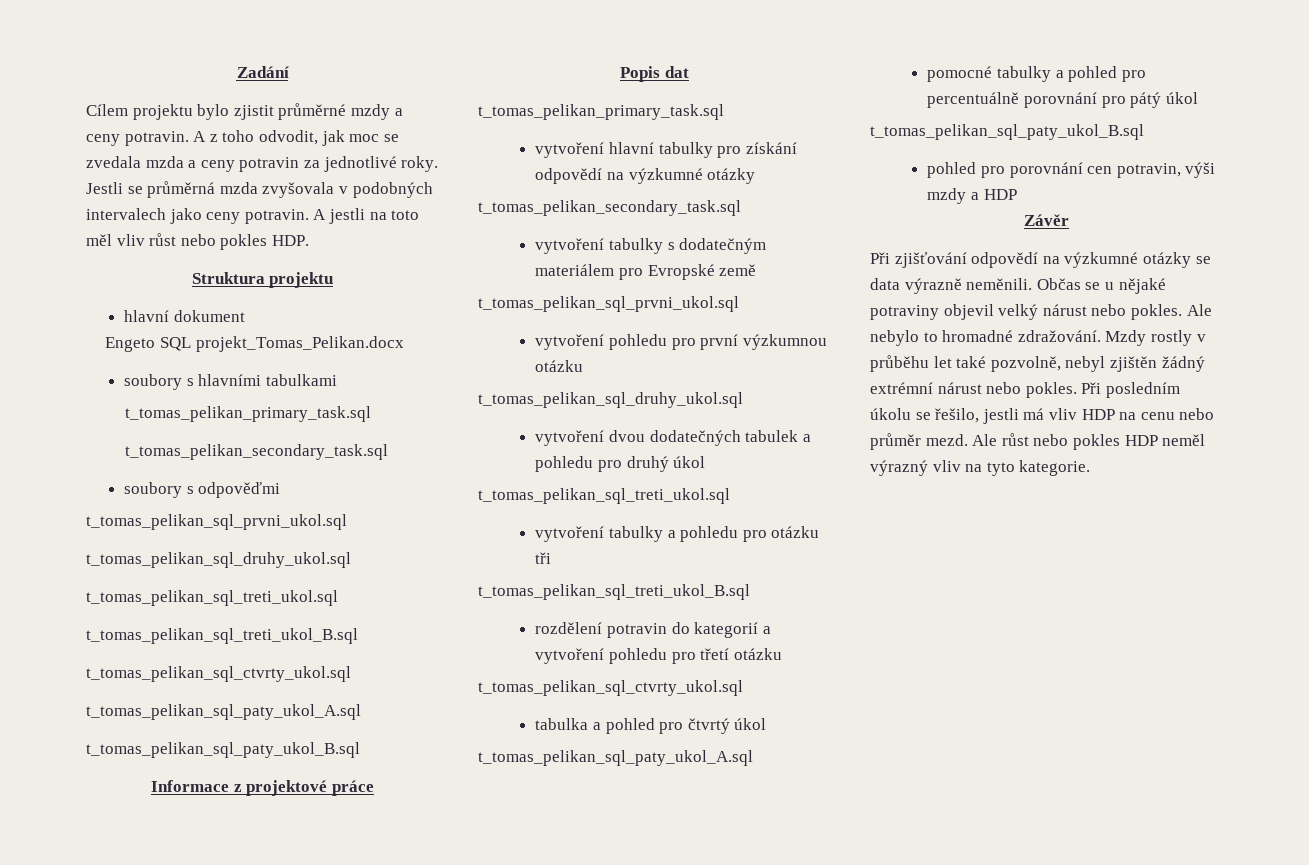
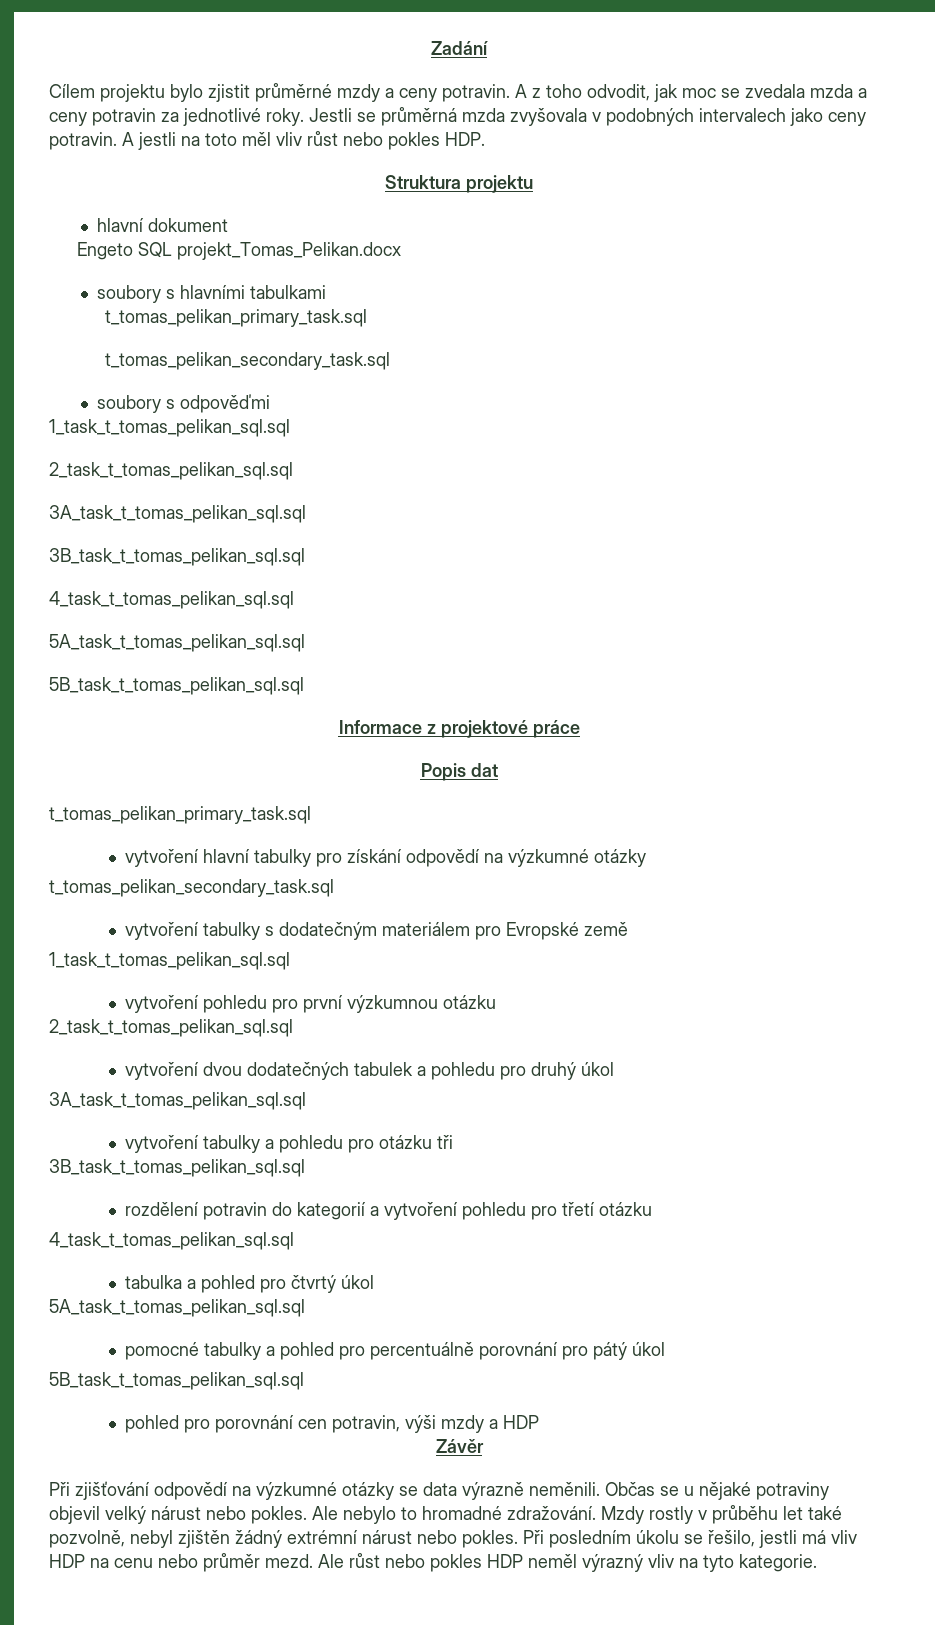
[86,514,347,530] [86,552,351,568] [86,590,338,606] [86,628,358,644] [86,666,351,682] [86,704,361,720] [86,742,360,758] t_tomas_pelikan_sql_prvni_ukol.sql // t_tomas_pelikan_sql_druhy_ukol.sql // t_tomas_pelikan_sql_treti_ukol.sql // t_tomas_pelikan_sql_treti_ukol_B.sql // t_tomas_pelikan_sql_ctvrty_ukol.sql // t_tomas_pelikan_sql_paty_ukol_A.sql // t_tomas_pelikan_sql_paty_ukol_B.sql -> [49,419,290,437] [49,462,293,480] [49,505,306,523] [49,548,305,566] [49,591,294,609] [49,634,305,652] [49,677,304,695] 1_task_t_tomas_pelikan_sql.sql // 2_task_t_tomas_pelikan_sql.sql // 3A_task_t_tomas_pelikan_sql.sql // 3B_task_t_tomas_pelikan_sql.sql // 4_task_t_tomas_pelikan_sql.sql // 5A_task_t_tomas_pelikan_sql.sql // 5B_task_t_tomas_pelikan_sql.sql
[478,296,739,312] t_tomas_pelikan_sql_prvni_ukol.sql -> [49,952,290,970] 1_task_t_tomas_pelikan_sql.sql
[478,392,743,408] t_tomas_pelikan_sql_druhy_ukol.sql -> [49,1019,293,1037] 2_task_t_tomas_pelikan_sql.sql
[478,488,730,504] t_tomas_pelikan_sql_treti_ukol.sql -> [49,1092,306,1110] 3A_task_t_tomas_pelikan_sql.sql
[478,584,750,600] t_tomas_pelikan_sql_treti_ukol_B.sql -> [49,1159,305,1177] 3B_task_t_tomas_pelikan_sql.sql
[478,680,743,696] t_tomas_pelikan_sql_ctvrty_ukol.sql -> [49,1232,294,1250] 4_task_t_tomas_pelikan_sql.sql
[478,750,753,766] t_tomas_pelikan_sql_paty_ukol_A.sql -> [49,1299,305,1317] 5A_task_t_tomas_pelikan_sql.sql
[870,124,1144,140] t_tomas_pelikan_sql_paty_ukol_B.sql -> [49,1372,304,1390] 5B_task_t_tomas_pelikan_sql.sql

